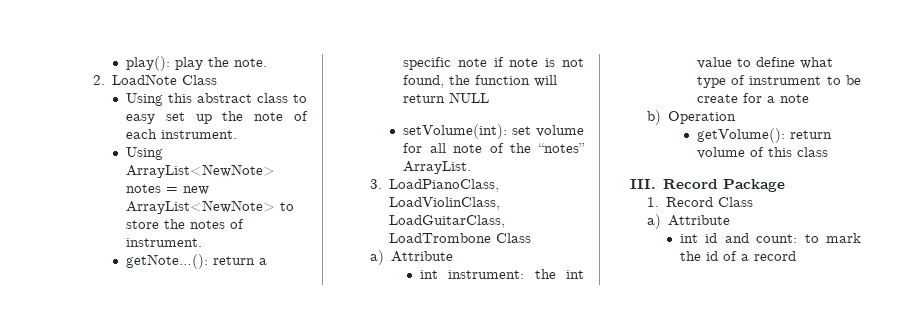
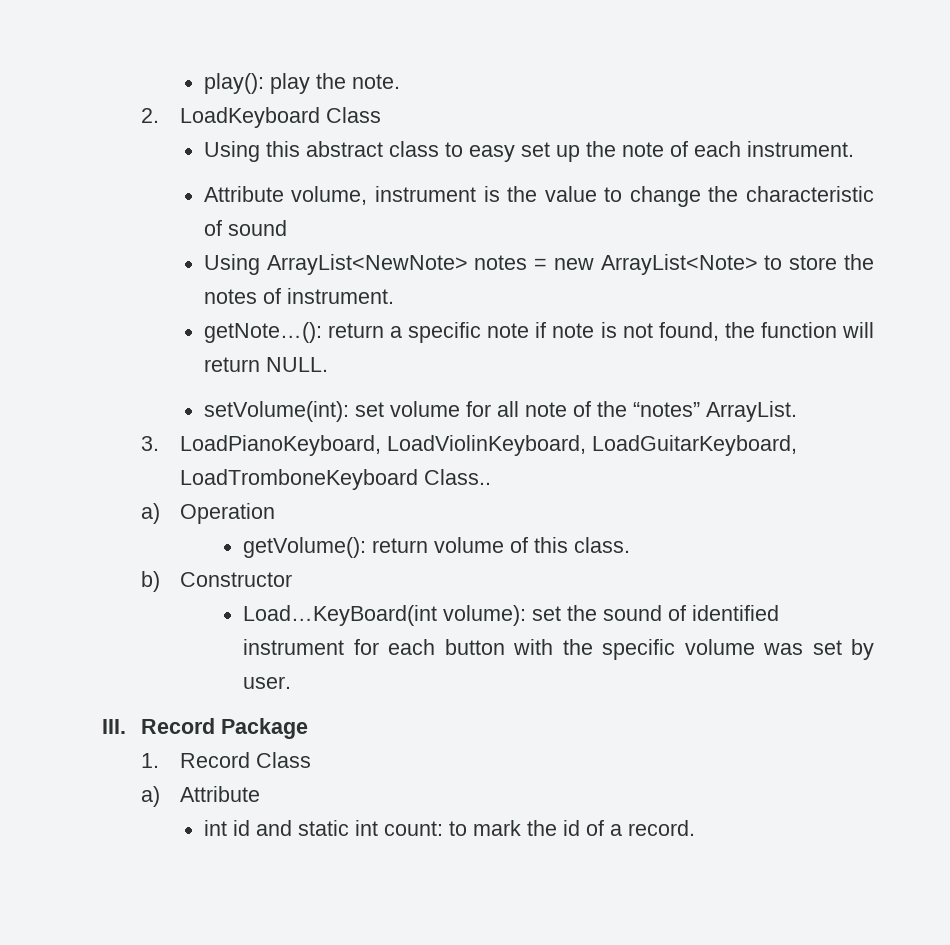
[112,74,178,85] LoadNote -> [180,107,321,128] LoadKeyboard
(237, 134) none -> [203,186,875,207] [203,220,287,236] // Attribute volume, instrument is the value to change the characteristic of sound
[125,200,275,214] ArrayList<NewNote> -> [600,254,758,275] ArrayList<Note>
[448,92,489,103] NULL -> [265,357,328,372] NULL.
[389,179,500,192] [389,197,501,210] [389,215,506,228] [389,233,532,243] [369,250,454,265] [419,269,584,279] [696,57,833,69] [696,75,861,88] [696,93,809,103] [646,110,661,125] LoadPianoClass, LoadViolinClass, LoadGuitarClass, LoadTrombone Class // a) Attribute // int instrument: the int value to define what type of instrument to be create for a note // b) -> [180,435,798,456] [180,469,492,490] [141,503,161,524] LoadPianoKeyboard, LoadViolinKeyboard, LoadGuitarKeyboard, LoadTromboneKeyboard Class.. // a)
[796,147,828,157] class -> [574,537,631,553] [141,571,293,592] [243,605,780,626] [243,639,874,660] [243,676,292,689] class. // b) Constructor // Load…KeyBoard(int volume): set the sound of identified instrument for each button with the specific volume was set by user.
(749, 238) none -> [297,820,378,836] static int
[753,251,796,261] record -> [627,820,695,836] record.

